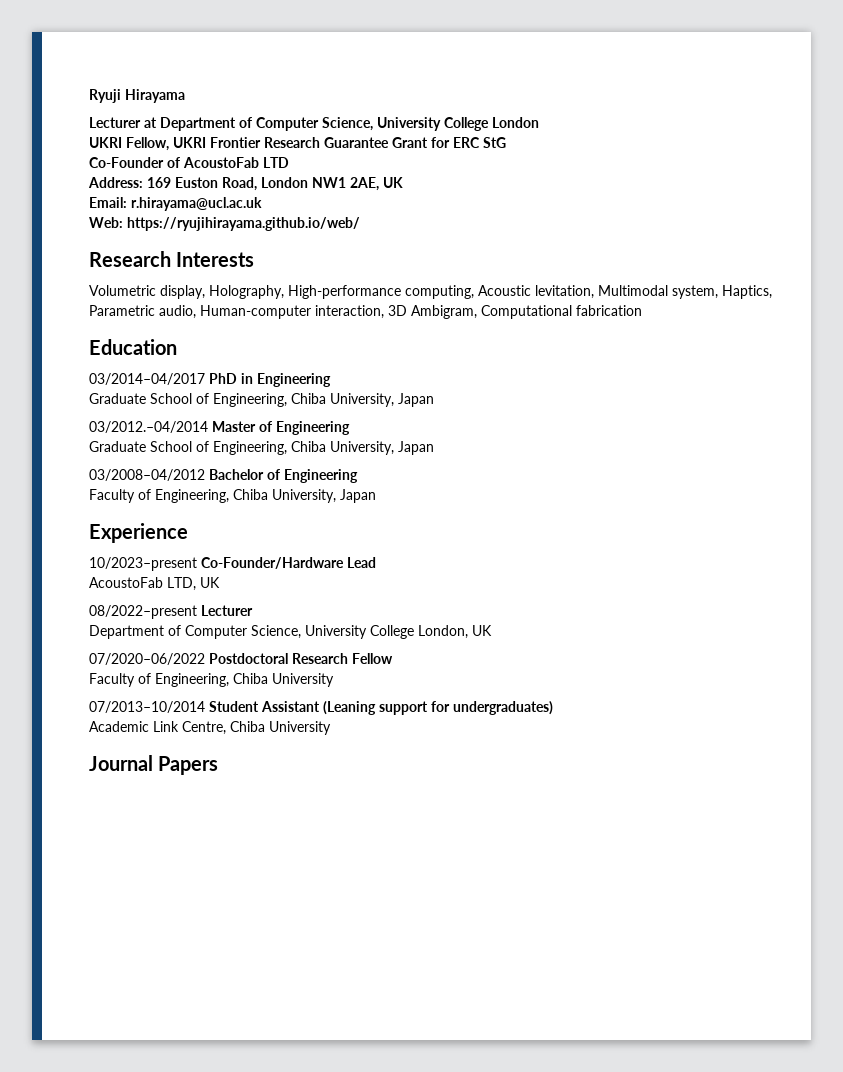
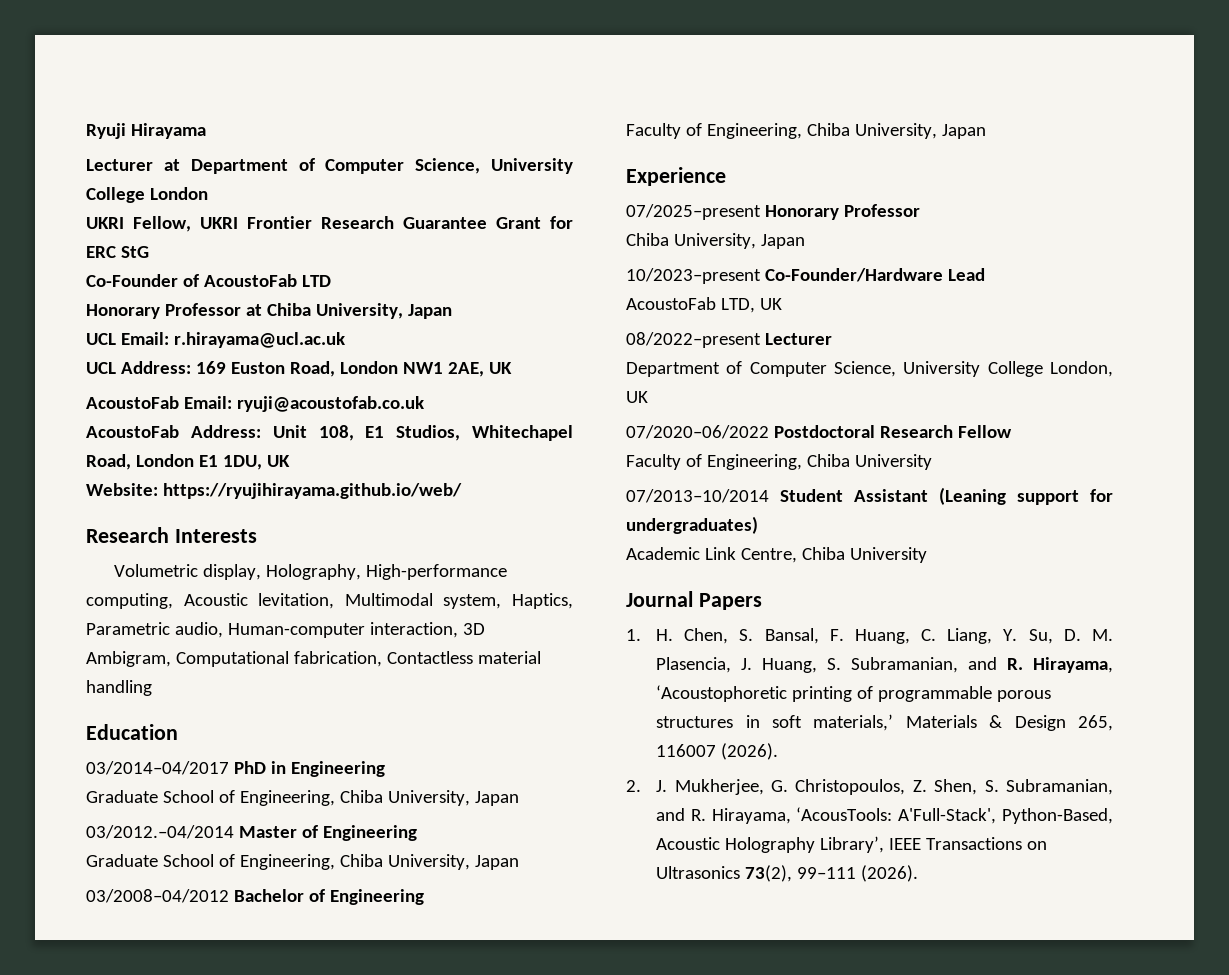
(289, 162) none -> [86,303,452,319] [86,332,345,348] [86,362,116,374] Honorary Professor at Chiba University, Japan // UCL Email: r.hirayama@ucl.ac.uk // UCL
[89,197,262,211] [89,217,123,228] Email: r.hirayama@ucl.ac.uk // Web: -> [86,396,424,412] [86,425,573,441] [86,454,290,470] [86,483,158,496] AcoustoFab Email: ryuji@acoustofab.co.uk // AcoustoFab Address: Unit 108, E1 Studios, Whitechapel Road, London E1 1DU, UK // Website:
[576,305,642,316] fabrication -> [293,651,541,667] [86,680,152,696] fabrication, Contactless material handling
(188, 533) none -> [626,204,920,220] [626,233,805,249] // 07/2025–present Honorary Professor // Chiba University, Japan
(219, 765) none -> [626,628,1113,644] [656,657,1113,673] [656,685,1052,702] [656,714,1113,731] [656,743,779,760] [626,779,1113,795] [656,807,1113,824] [656,836,1048,853] [656,865,919,882] // 1. H. Chen, S. Bansal, F. Huang, C. Liang, Y. Su, D. M. Plasencia, J. Huang, S. Subramanian, and R. Hirayama, ‘Acoustophoretic printing of programmable porous structures in soft materials,’ Materials & Design 265, 116007 (2026). // 2. J. Mukherjee, G. Christopoulos, Z. Shen, S. Subramanian, and R. Hirayama, ‘AcousTools: A'Full-Stack', Python-Based, Acoustic Holography Library’, IEEE Transactions on Ultrasonics 73(2), 99–111 (2026).

